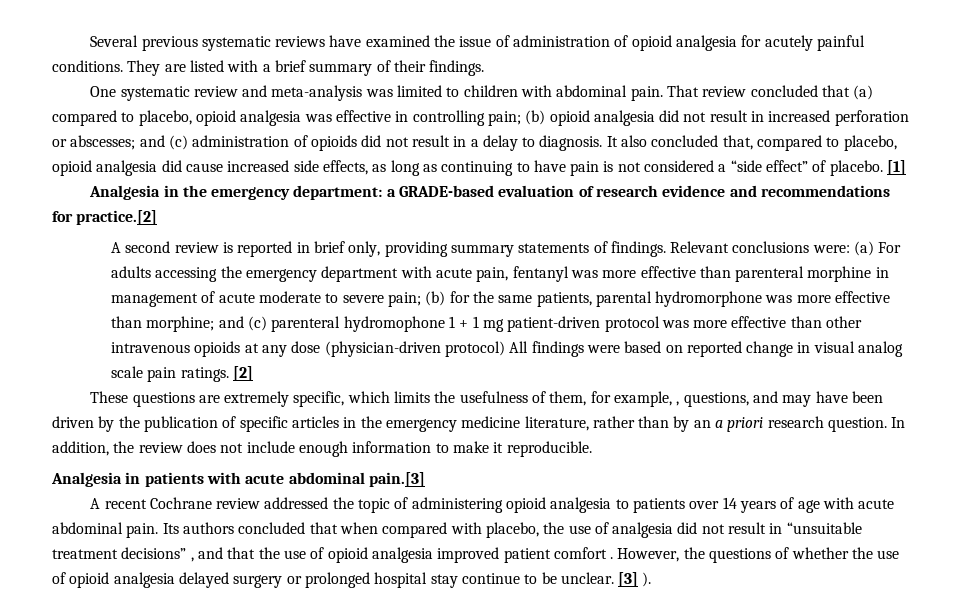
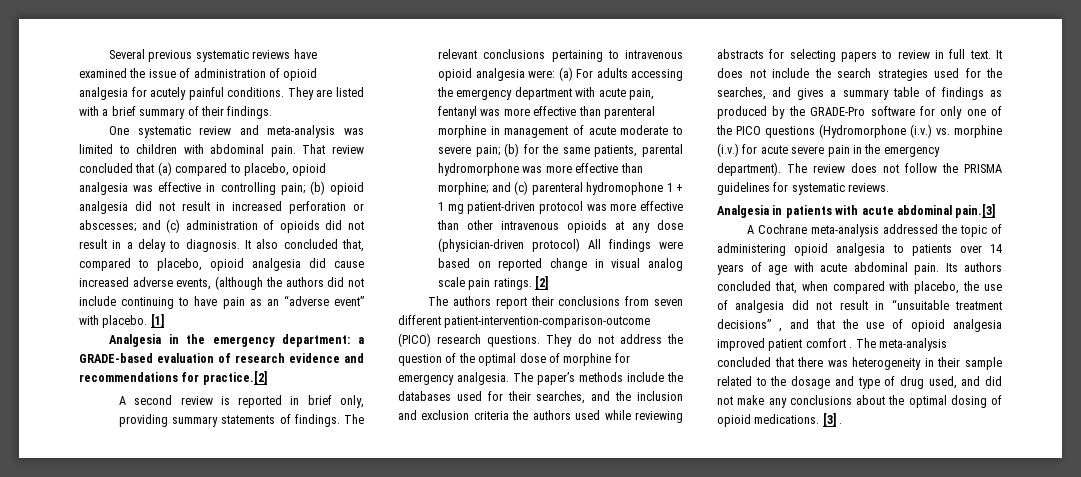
[293,160,827,176] side effects, as long as continuing to have pain is not considered a “side effect” of -> [132,276,365,290] [79,295,364,309] [79,315,99,325] adverse events, (although the authors did not include continuing to have pain as an “adverse event” with
[670,241,810,253] Relevant conclusions -> [344,414,364,424] [438,49,683,62] [438,68,525,81] The relevant conclusions pertaining to intravenous opioid analgesia
[90,391,883,407] [52,416,906,432] [52,441,592,457] These questions are extremely specific, which limits the usefulness of them, for example, , questions, and may have been driven by the publication of specific articles in the emergency medicine literature, rather than by an a priori research question. In addition, the review does not include enough information to make it reproducible. -> [428,296,683,309] [398,315,651,328] [398,333,683,347] [398,353,630,366] [398,372,683,385] [398,391,683,404] [398,410,683,423] [717,49,1002,62] [717,68,1002,81] [717,87,1002,100] [717,106,1002,119] [716,124,1002,138] [717,143,940,157] [717,162,1002,176] [717,182,890,195] The authors report their conclusions from seven different patient-intervention-comparison-outcome (PICO) research questions. They do not address the question of the optimal dose of morphine for emergency analgesia. The paper’s methods include the databases used for their searches, and the inclusion and exclusion criteria the authors used while reviewing abstracts for selecting papers to review in full text. It does not include the search strategies used for the searches, and gives a summary table of findings as produced by the GRADE-Pro software for only one of the PICO questions (Hydromorphone (i.v.) vs. morphine (i.v.) for acute severe pain in the emergency department). The review does not follow the PRISMA guidelines for systematic reviews.
[104,497,261,509] recent Cochrane review -> [758,224,880,237] Cochrane meta-analysis
[309,522,338,534] that -> [774,281,797,294] that,
[617,547,900,563] [52,572,652,588] However, the questions of whether the use of opioid analgesia delayed surgery or prolonged hospital stay continue to be unclear. [3] ). -> [855,338,947,351] [717,357,1002,370] [717,376,1002,389] [717,395,1002,408] [717,413,843,427] The meta-analysis concluded that there was heterogeneity in their sample related to the dosage and type of drug used, and did not make any conclusions about the optimal dosing of opioid medications. [3] .

